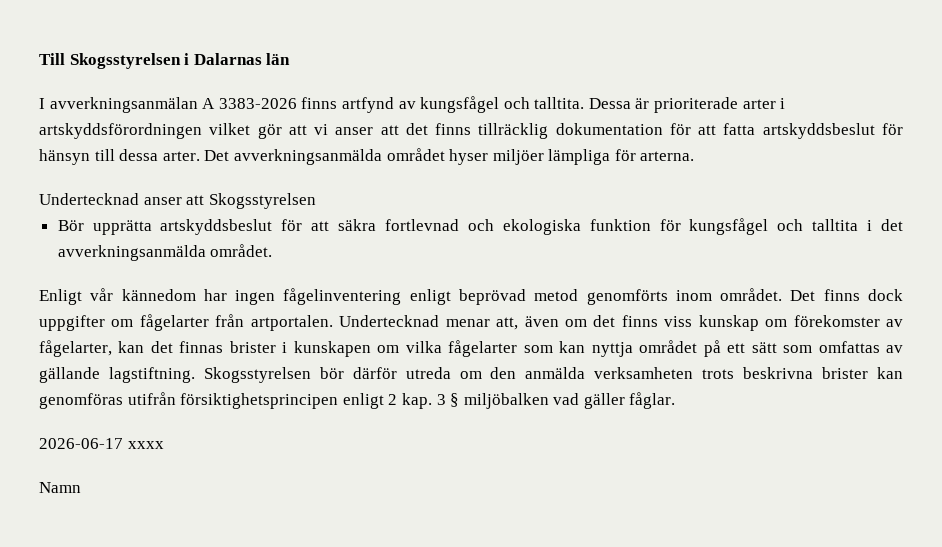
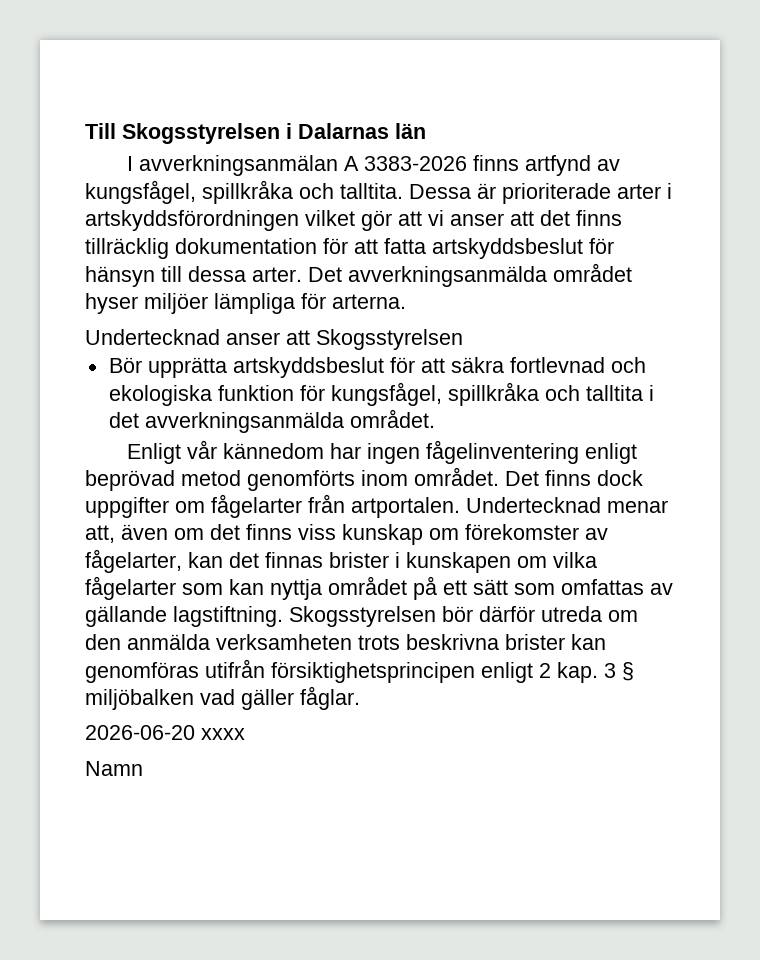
[420,96,500,113] kungsfågel -> [85,180,293,204] kungsfågel, spillkråka
[689,218,769,235] kungsfågel -> [330,382,539,406] kungsfågel, spillkråka
[39,438,123,449] 2026-06-17 -> [85,725,195,740] 2026-06-20

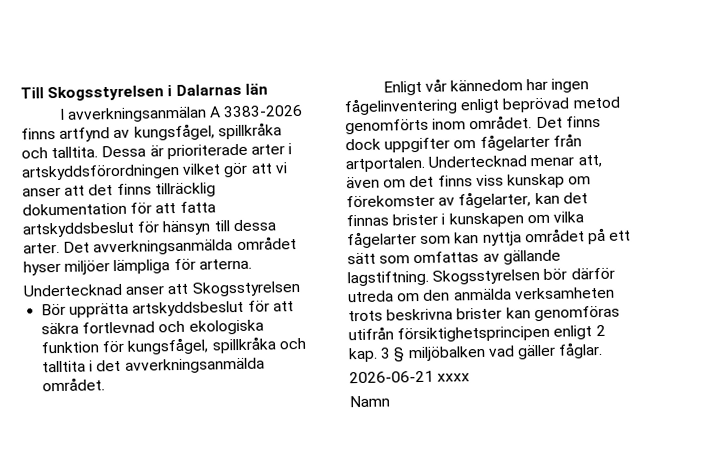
[85,725,195,740] 2026-06-20 -> [349,370,434,384] 2026-06-21

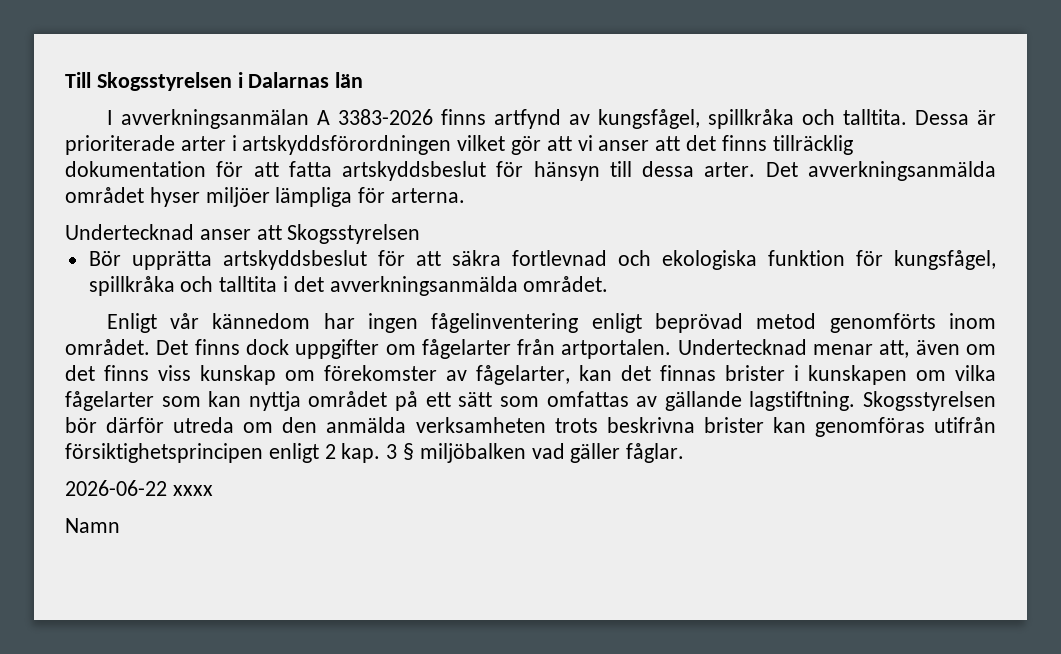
[349,370,434,384] 2026-06-21 -> [65,480,167,496] 2026-06-22

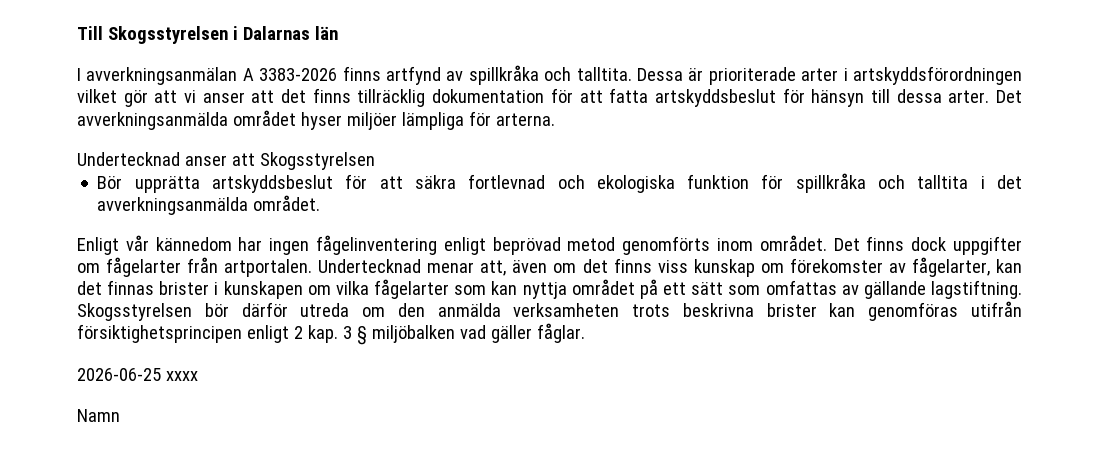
[597,109,700,129] kungsfågel, -> (464, 76) none
[894,250,996,270] kungsfågel, -> (784, 181) none
[65,480,167,496] 2026-06-22 -> [77,368,161,381] 2026-06-25

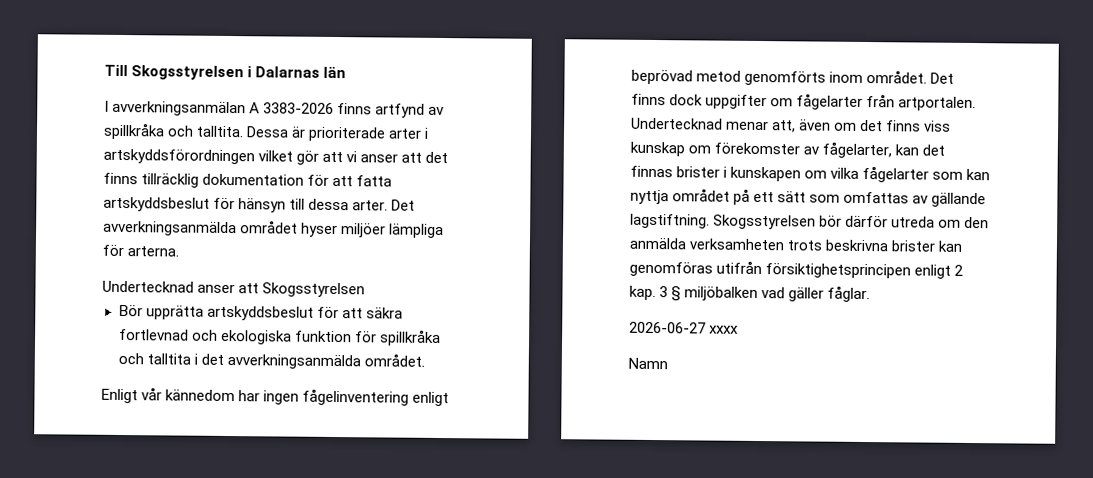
[77,368,161,381] 2026-06-25 -> [629,321,706,334] 2026-06-27

